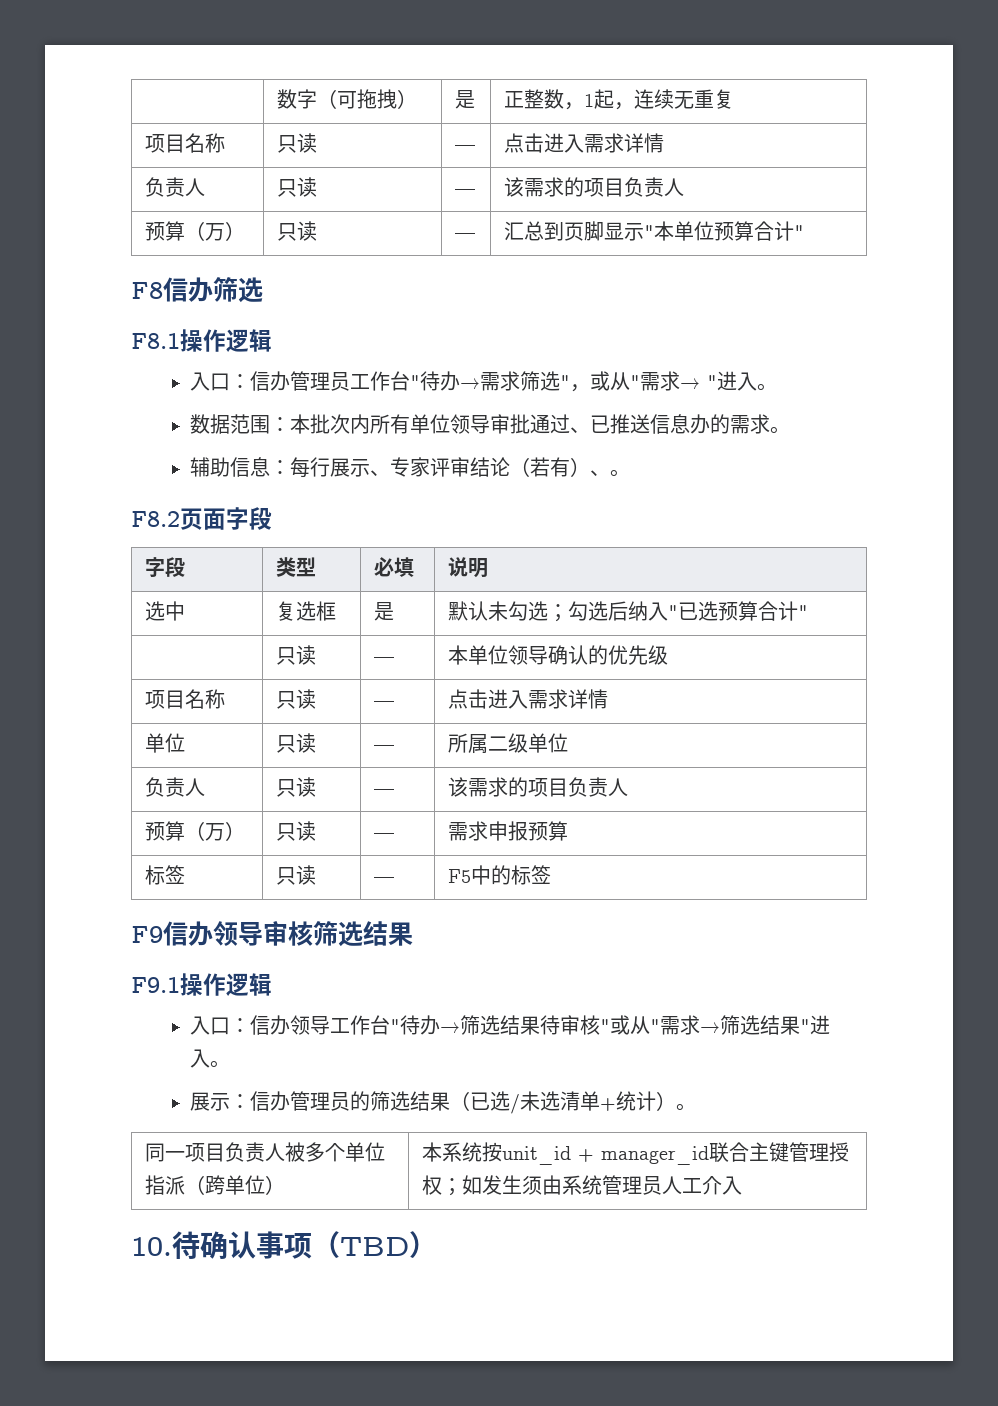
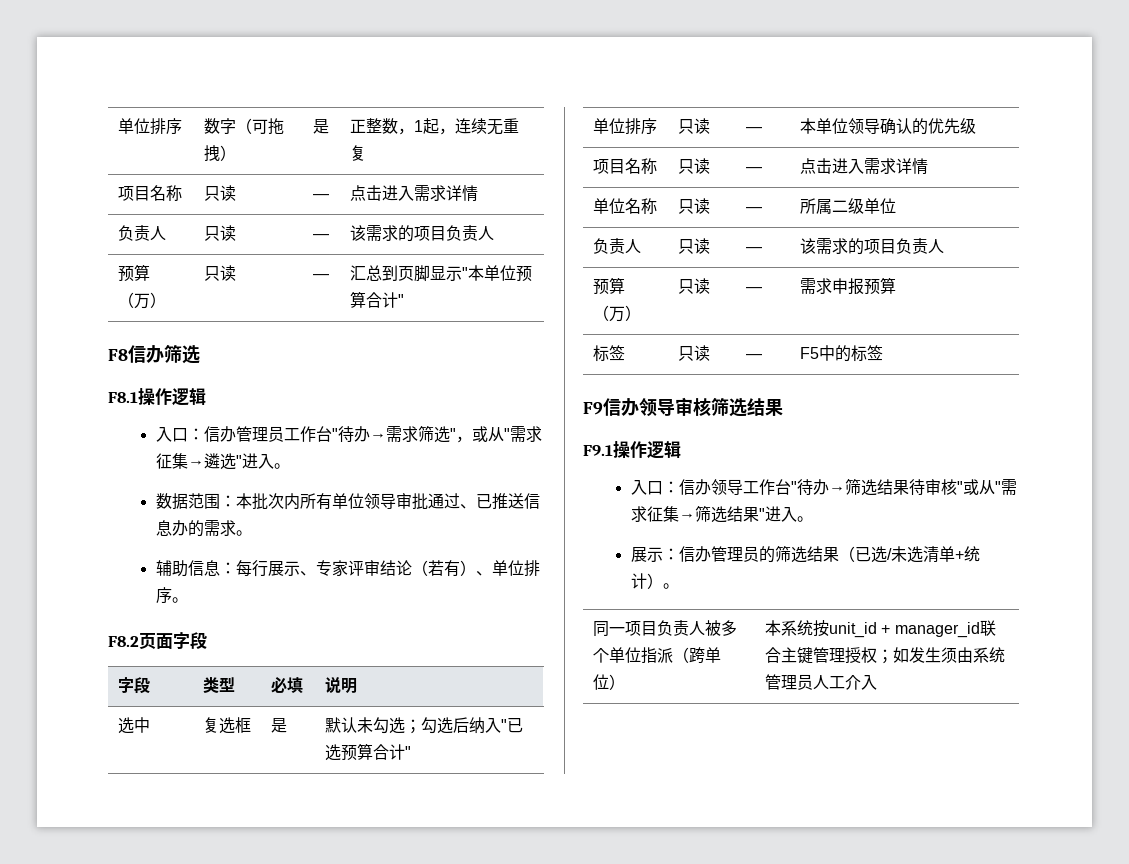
(277, 99) none -> [118,118,183,135] 单位排序
[680,378,701,389] → -> [155,453,236,470] 征集→遴选
(611, 473) none -> [491,560,540,577] [155,587,172,604] 单位排序
(809, 612) none -> [593,118,658,135] 单位排序
(186, 743) none -> [625,198,658,214] 名称
(701, 1025) none -> [646,506,679,522] 征集
[131,1231,437,1259] // 10.待确认事项（TBD） -> (878, 682) none

